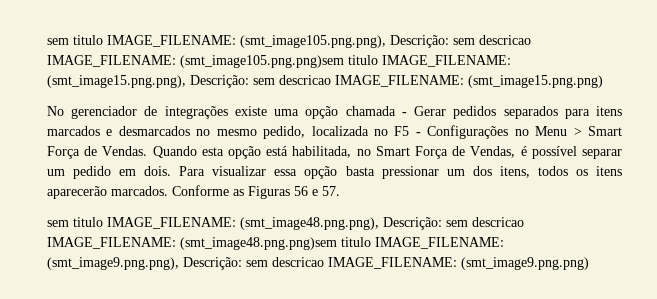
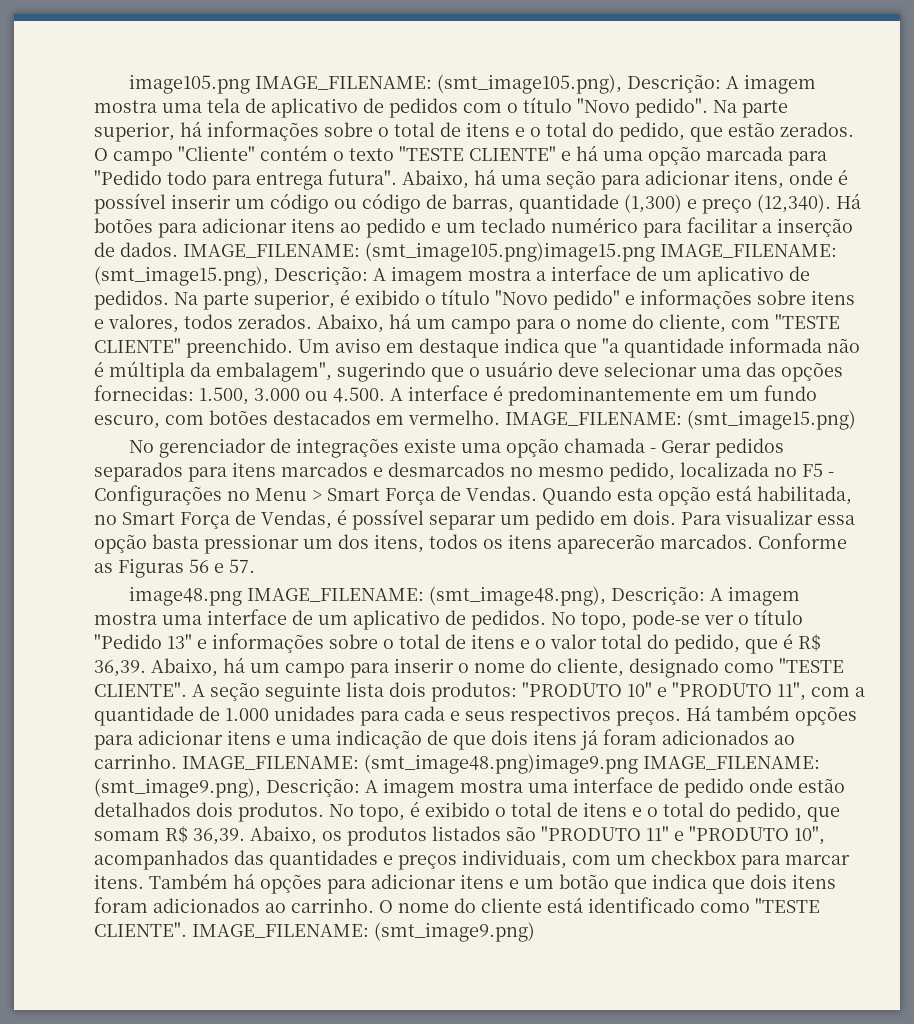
[47,35,531,48] [47,55,511,68] [47,75,603,88] sem titulo IMAGE_FILENAME: (smt_image105.png.png), Descrição: sem descricao IMAGE_FILENAME: (smt_image105.png.png)sem titulo IMAGE_FILENAME: (smt_image15.png.png), Descrição: sem descricao IMAGE_FILENAME: (smt_image15.png.png) -> [128,74,816,94] [94,97,788,118] [94,121,854,142] [94,145,827,166] [94,169,848,190] [94,193,861,214] [94,217,853,238] [94,242,837,262] [94,265,810,286] [94,289,855,310] [94,313,840,334] [94,337,860,358] [94,361,843,382] [94,385,817,406] [94,410,856,430] image105.png IMAGE_FILENAME: (smt_image105.png), Descrição: A imagem mostra uma tela de aplicativo de pedidos com o título "Novo pedido". Na parte superior, há informações sobre o total de itens e o total do pedido, que estão zerados. O campo "Cliente" contém o texto "TESTE CLIENTE" e há uma opção marcada para "Pedido todo para entrega futura". Abaixo, há uma seção para adicionar itens, onde é possível inserir um código ou código de barras, quantidade (1,300) e preço (12,340). Há botões para adicionar itens ao pedido e um teclado numérico para facilitar a inserção de dados. IMAGE_FILENAME: (smt_image105.png)image15.png IMAGE_FILENAME: (smt_image15.png), Descrição: A imagem mostra a interface de um aplicativo de pedidos. Na parte superior, é exibido o título "Novo pedido" e informações sobre itens e valores, todos zerados. Abaixo, há um campo para o nome do cliente, com "TESTE CLIENTE" preenchido. Um aviso em destaque indica que "a quantidade informada não é múltipla da embalagem", sugerindo que o usuário deve selecionar uma das opções fornecidas: 1.500, 3.000 ou 4.500. A interface é predominantemente em um fundo escuro, com botões destacados em vermelho. IMAGE_FILENAME: (smt_image15.png)
[47,217,524,230] [47,237,504,250] [47,257,589,270] sem titulo IMAGE_FILENAME: (smt_image48.png.png), Descrição: sem descricao IMAGE_FILENAME: (smt_image48.png.png)sem titulo IMAGE_FILENAME: (smt_image9.png.png), Descrição: sem descricao IMAGE_FILENAME: (smt_image9.png.png) -> [128,586,800,606] [94,609,803,630] [94,633,821,654] [94,657,844,678] [94,682,865,702] [94,705,857,726] [94,729,795,750] [94,754,820,774] [94,777,845,798] [94,801,840,822] [94,826,825,846] [94,849,850,870] [94,873,836,894] [94,897,820,913] [94,922,535,942] image48.png IMAGE_FILENAME: (smt_image48.png), Descrição: A imagem mostra uma interface de um aplicativo de pedidos. No topo, pode-se ver o título "Pedido 13" e informações sobre o total de itens e o valor total do pedido, que é R$ 36,39. Abaixo, há um campo para inserir o nome do cliente, designado como "TESTE CLIENTE". A seção seguinte lista dois produtos: "PRODUTO 10" e "PRODUTO 11", com a quantidade de 1.000 unidades para cada e seus respectivos preços. Há também opções para adicionar itens e uma indicação de que dois itens já foram adicionados ao carrinho. IMAGE_FILENAME: (smt_image48.png)image9.png IMAGE_FILENAME: (smt_image9.png), Descrição: A imagem mostra uma interface de pedido onde estão detalhados dois produtos. No topo, é exibido o total de itens e o total do pedido, que somam R$ 36,39. Abaixo, os produtos listados são "PRODUTO 11" e "PRODUTO 10", acompanhados das quantidades e preços individuais, com um checkbox para marcar itens. Também há opções para adicionar itens e um botão que indica que dois itens foram adicionados ao carrinho. O nome do cliente está identificado como "TESTE CLIENTE". IMAGE_FILENAME: (smt_image9.png)

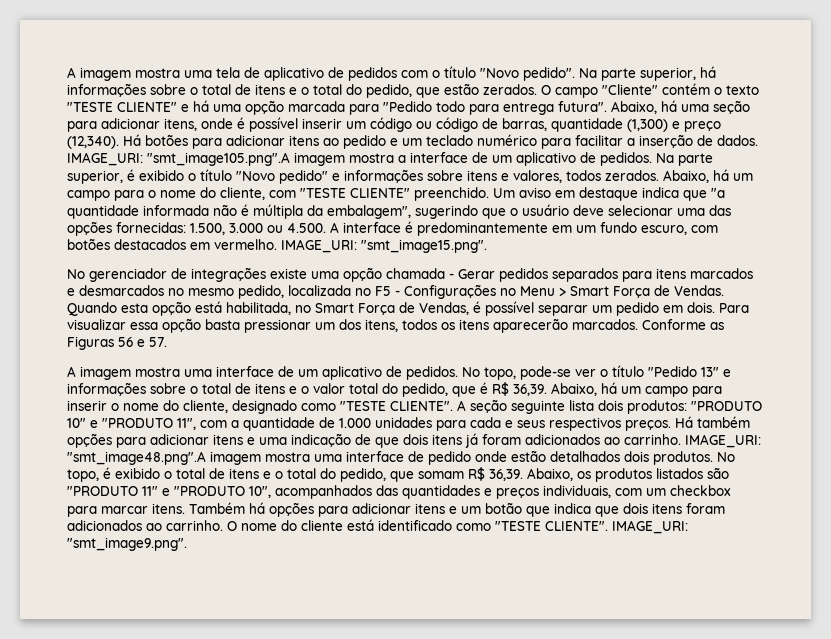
[128,74,721,94] image105.png IMAGE_FILENAME: (smt_image105.png), Descrição: -> (67, 72) none
[183,242,837,262] [94,266,386,286] IMAGE_FILENAME: (smt_image105.png)image15.png IMAGE_FILENAME: (smt_image15.png), Descrição: A -> [67,152,290,166] IMAGE_URI: "smt_image105.png".A
[505,410,856,430] IMAGE_FILENAME: (smt_image15.png) -> [281,239,487,253] IMAGE_URI: "smt_image15.png".
[128,586,705,606] image48.png IMAGE_FILENAME: (smt_image48.png), Descrição: -> (167, 342) none
[182,754,820,774] [94,778,378,798] IMAGE_FILENAME: (smt_image48.png)image9.png IMAGE_FILENAME: (smt_image9.png), Descrição: A -> [685,434,761,448] [67,451,206,465] IMAGE_URI: "smt_image48.png".A
[192,922,535,942] IMAGE_FILENAME: (smt_image9.png) -> [612,520,688,534] [67,537,187,551] IMAGE_URI: "smt_image9.png".

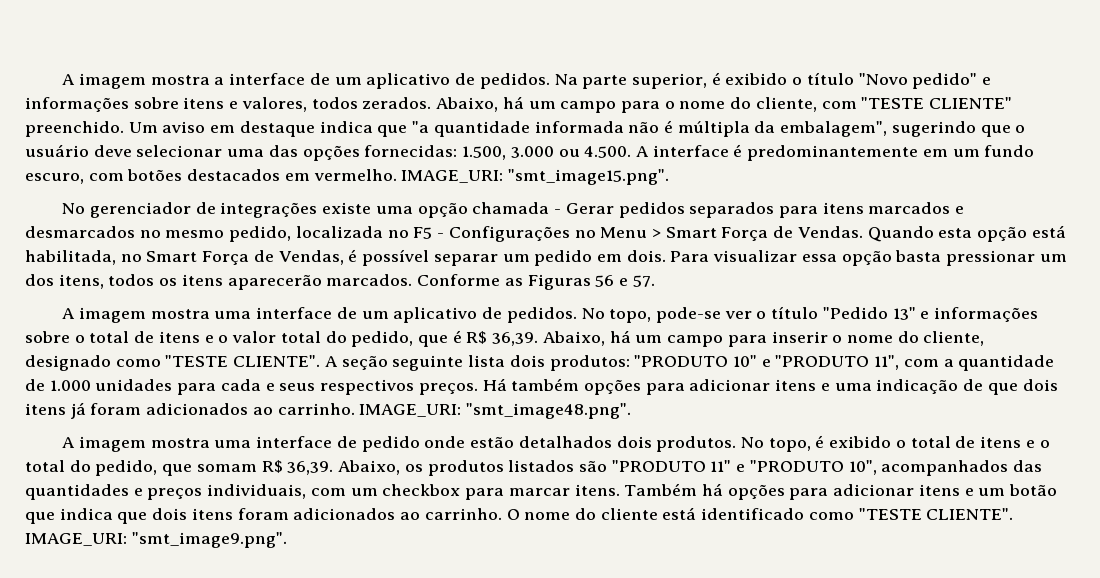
[67,66,716,81] [67,83,759,98] [67,100,750,115] [67,117,721,132] [67,134,758,149] [67,152,394,166] A imagem mostra uma tela de aplicativo de pedidos com o título "Novo pedido". Na parte superior, há informações sobre o total de itens e o total do pedido, que estão zerados. O campo "Cliente" contém o texto "TESTE CLIENTE" e há uma opção marcada para "Pedido todo para entrega futura". Abaixo, há uma seção para adicionar itens, onde é possível inserir um código ou código de barras, quantidade (1,300) e preço (12,340). Há botões para adicionar itens ao pedido e um teclado numérico para facilitar a inserção de dados. IMAGE_URI: "smt_image105.png".A imagem mostra -> [62,73,210,89] A imagem mostra
[67,451,206,465] "smt_image48.png".A -> [466,403,632,419] [62,437,76,448] "smt_image48.png". // A

